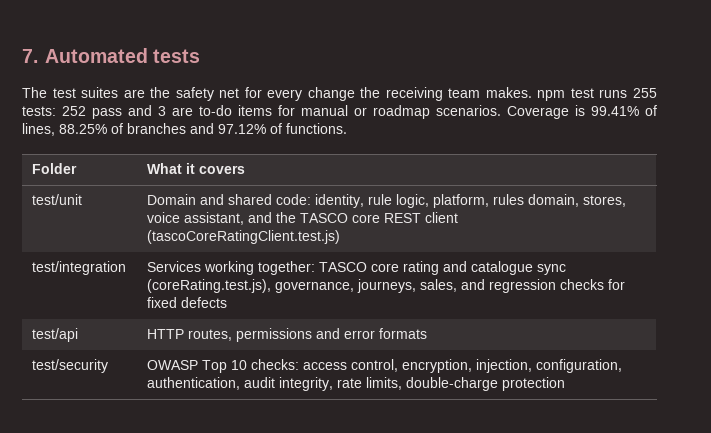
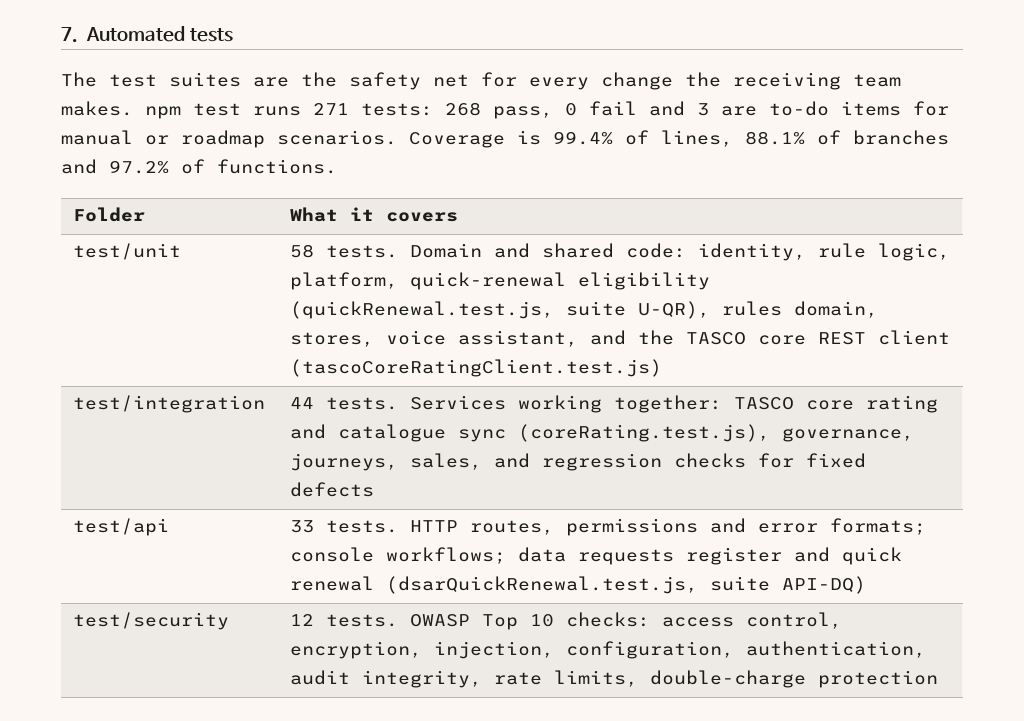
[632,88,657,98] [22,106,122,119] 255 tests: 252 pass -> [313,101,637,119] 271 tests: 268 pass, 0 fail
[591,106,639,116] 99.41% -> [553,131,613,145] 99.4%
[59,124,107,134] 88.25% -> [745,131,805,145] 88.1%
[218,124,266,134] 97.12% -> [109,160,169,174] 97.2%
(83, 199) none -> [290,244,399,258] 58 tests.
(490, 201) none -> [410,272,711,290] [290,301,711,319] quick-renewal eligibility (quickRenewal.test.js, suite U-QR),
(127, 268) none -> [290,397,399,410] 44 tests.
(79, 335) none -> [290,520,399,533] 33 tests.
[379,328,428,339] formats -> [830,518,927,535] [290,547,903,565] [290,576,867,594] formats; console workflows; data requests register and quick renewal (dsarQuickRenewal.test.js, suite API-DQ)
(109, 366) none -> [290,614,399,627] 12 tests.

